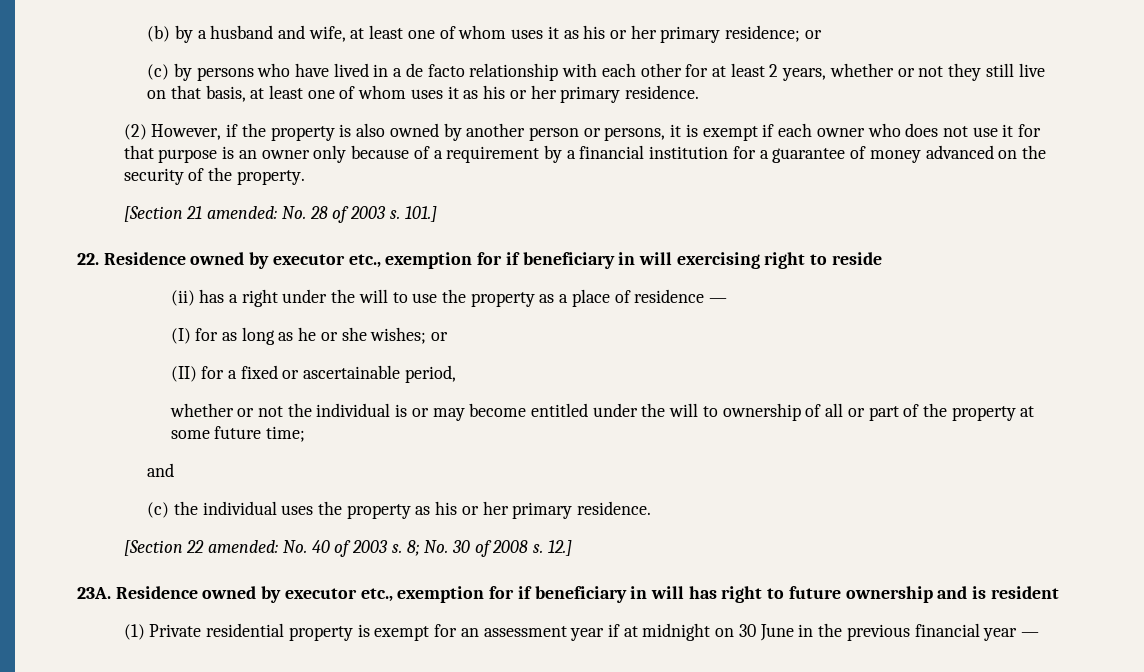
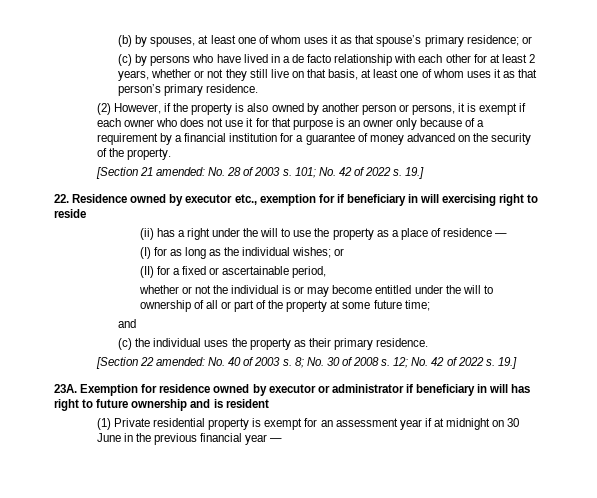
[197,25,657,42] a husband and wife, at least one of whom uses it as his or her -> [150,35,422,47] spouses, at least one of whom uses it as that spouse’s
[483,85,557,99] his or her -> [518,69,538,78] [118,84,162,96] that person’s
[404,206,437,222] 101.] -> [294,167,425,179] 101; No. 42 of 2022 s. 19.]
[298,327,367,341] he or she -> [224,247,291,256] the individual
[435,501,509,515] his or her -> [308,338,331,347] their
[547,540,572,556] [77,586,515,603] 12.] // 23A. Residence owned by executor etc., exemption for -> [393,357,517,369] [54,384,404,396] 12; No. 42 of 2022 s. 19.] // 23A. Exemption for residence owned by executor or administrator

